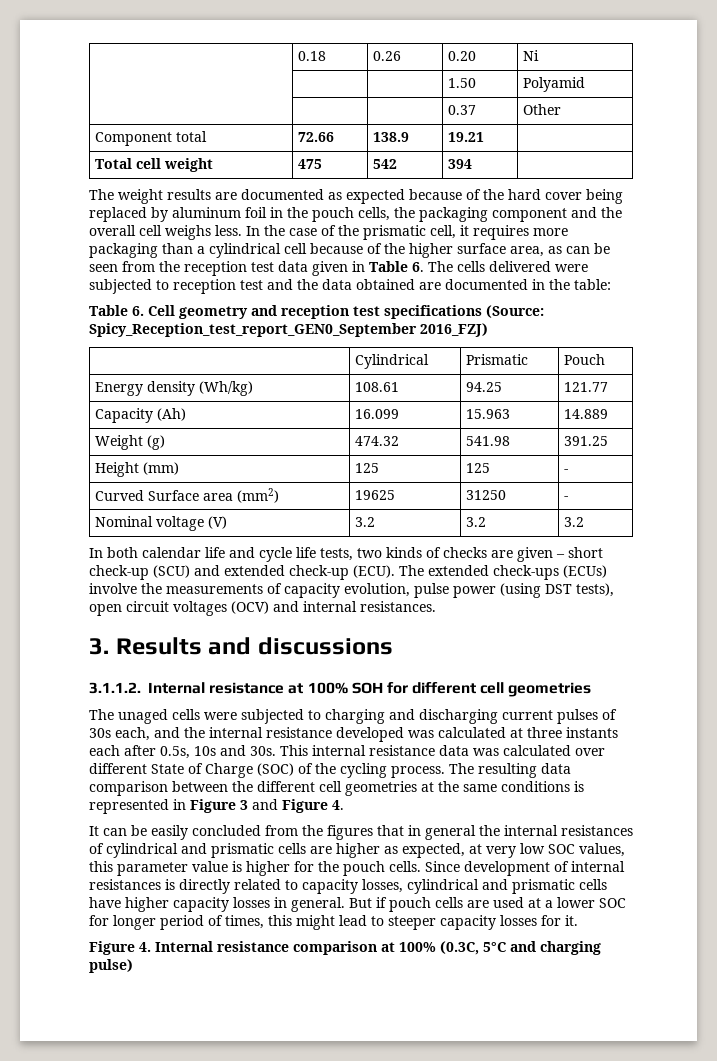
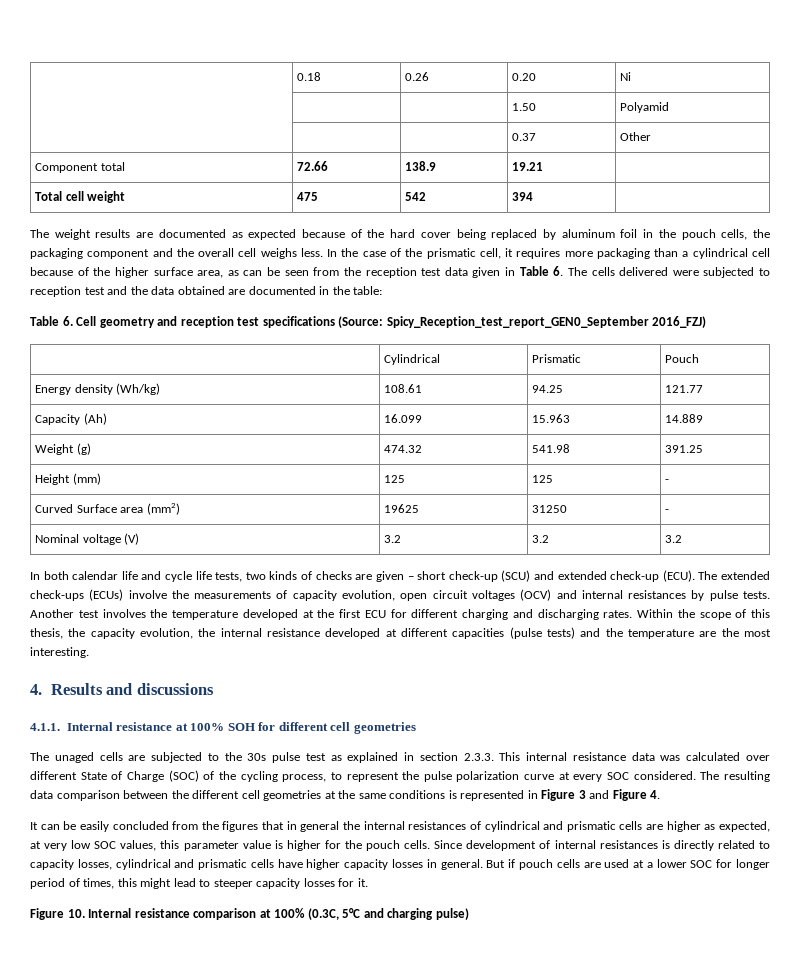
[414,583,614,598] pulse power (using DST tests), -> (396, 595) none
[360,601,436,612] [89,638,109,655] resistances. // 3. -> [628,590,770,601] [30,609,770,620] [30,627,772,639] [30,647,89,658] [30,684,42,695] resistances by pulse tests. Another test involves the temperature developed at the first ECU for different charging and discharging rates. Within the scope of this thesis, the capacity evolution, the internal resistance developed at different capacities (pulse tests) and the temperature are the most interesting. // 4.
[89,682,141,694] 3.1.1.2. -> [30,723,60,731] 4.1.1.
[204,709,617,724] [89,727,618,742] [89,745,276,759] were subjected to charging and discharging current pulses of 30s each, and the internal resistance developed was calculated at three instants each after 0.5s, 10s and 30s. -> [128,752,494,763] are subjected to the 30s pulse test as explained in section 2.3.3.
[391,766,445,778] process. -> [282,771,696,782] process, to represent the pulse polarization curve at every SOC considered.
[139,942,151,952] 4. -> [67,909,85,918] 10.

